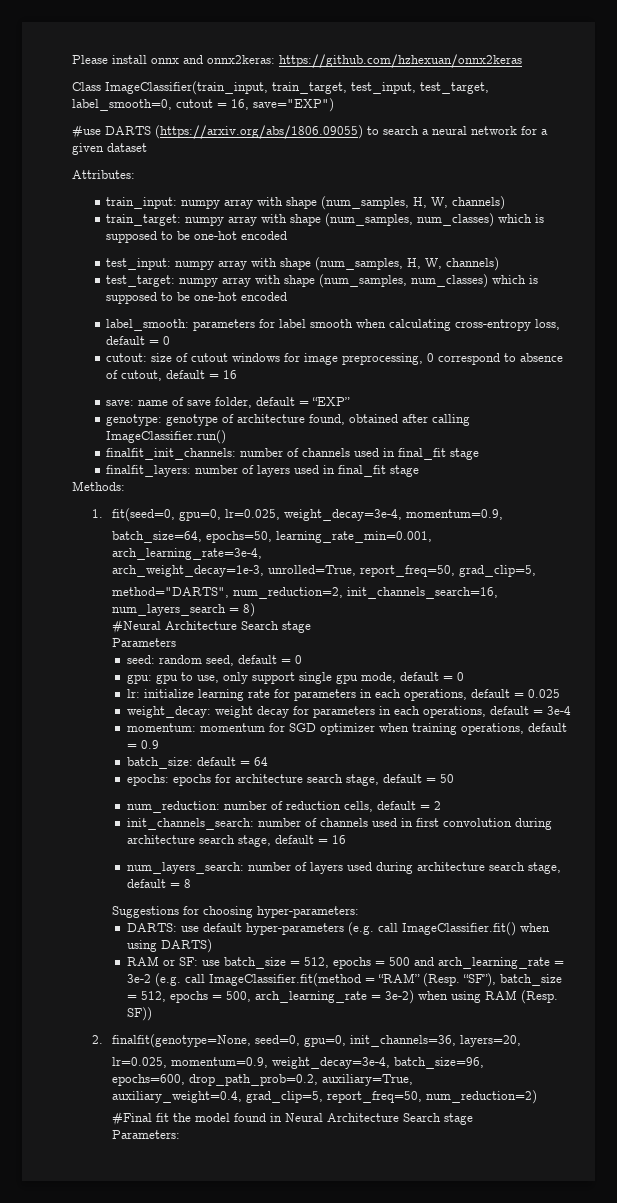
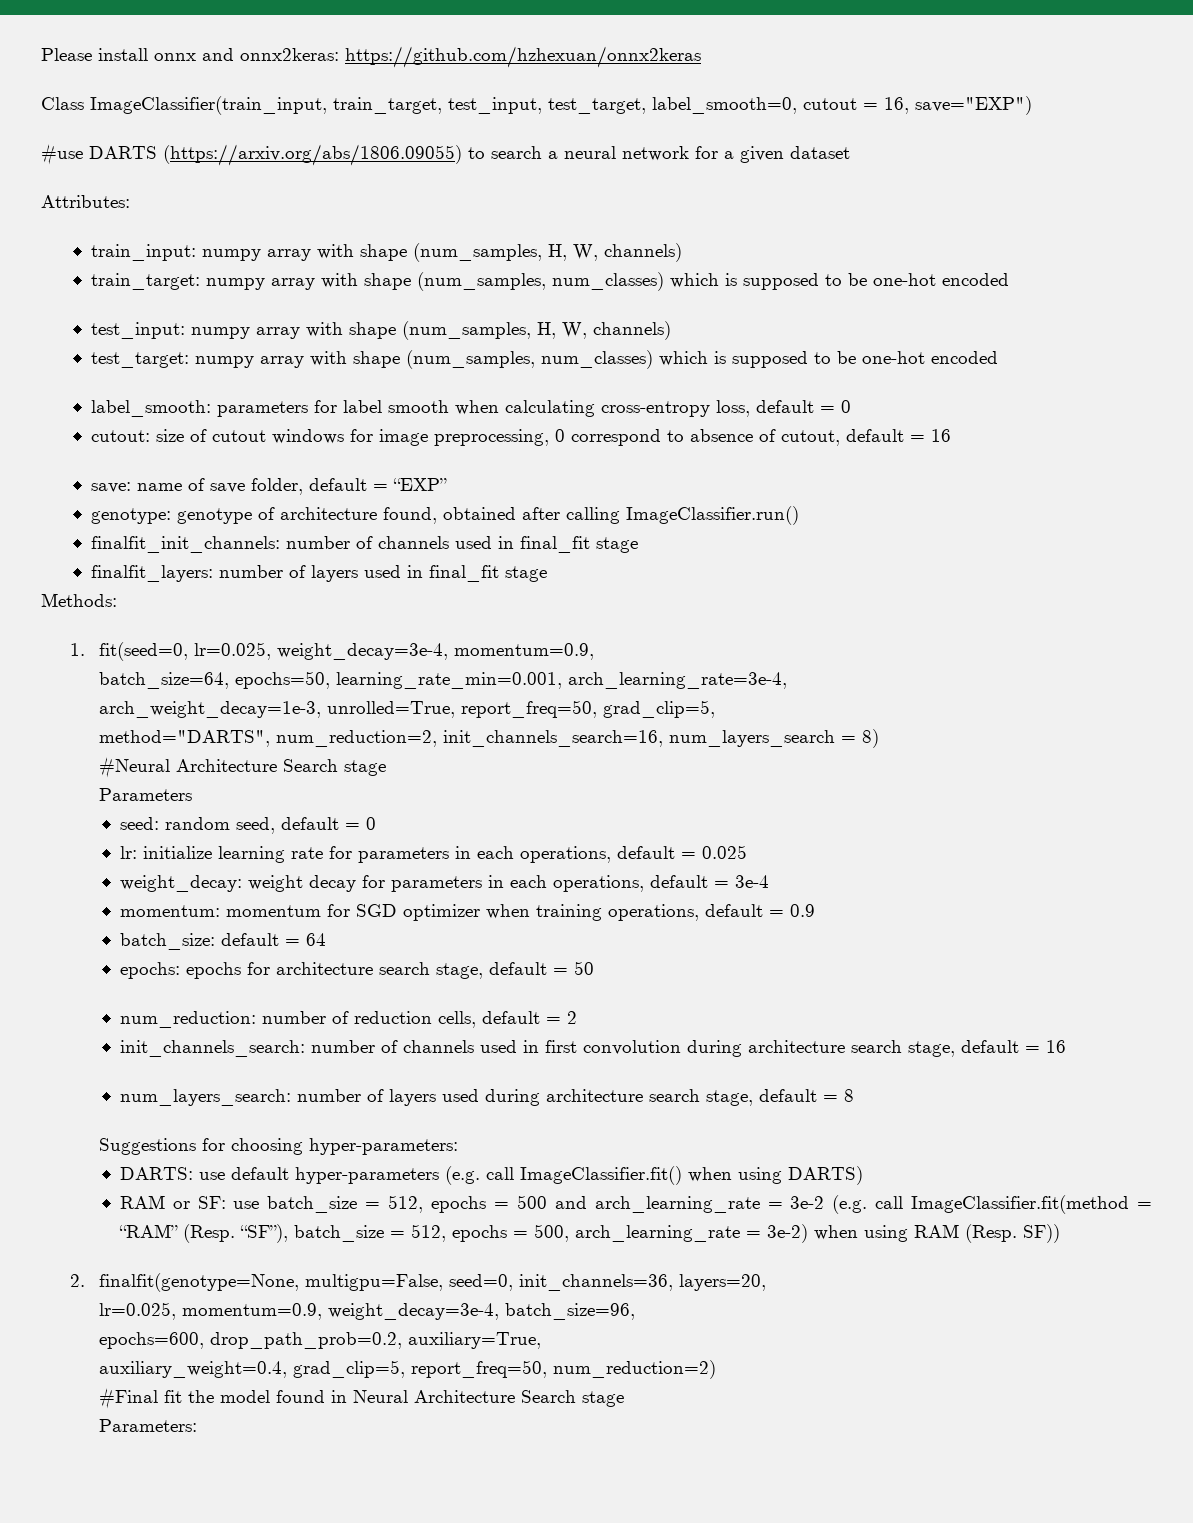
[179,509,222,521] gpu=0, -> (188, 651) none
[126,672,464,684] // gpu: gpu to use, only support single gpu mode, default = 0 -> (376, 823) none
[255,1035,347,1047] seed=0, gpu=0, -> [304,1274,513,1291] multigpu=False, seed=0,

